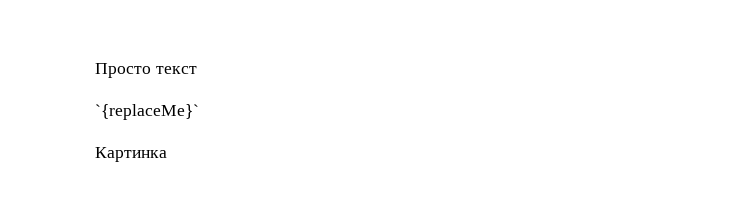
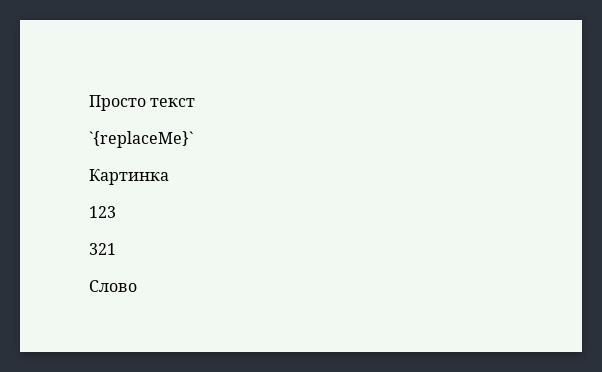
(167, 154) none -> [89,206,116,218] [89,243,116,255] [89,280,137,292] // 123 // 321 // Слово

